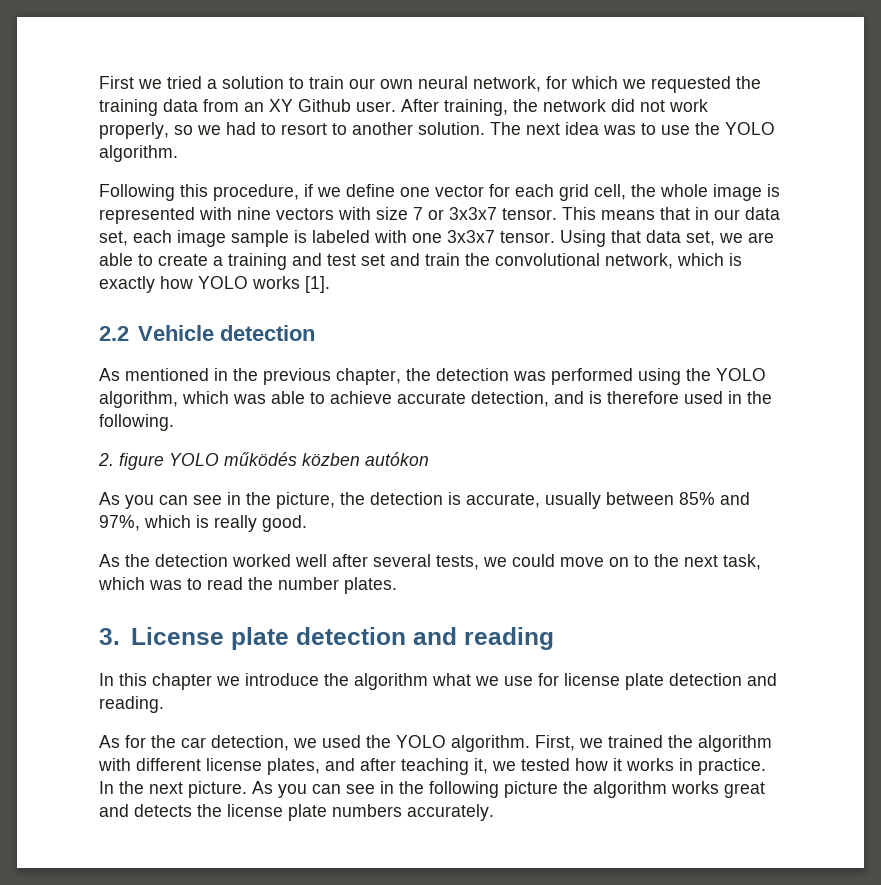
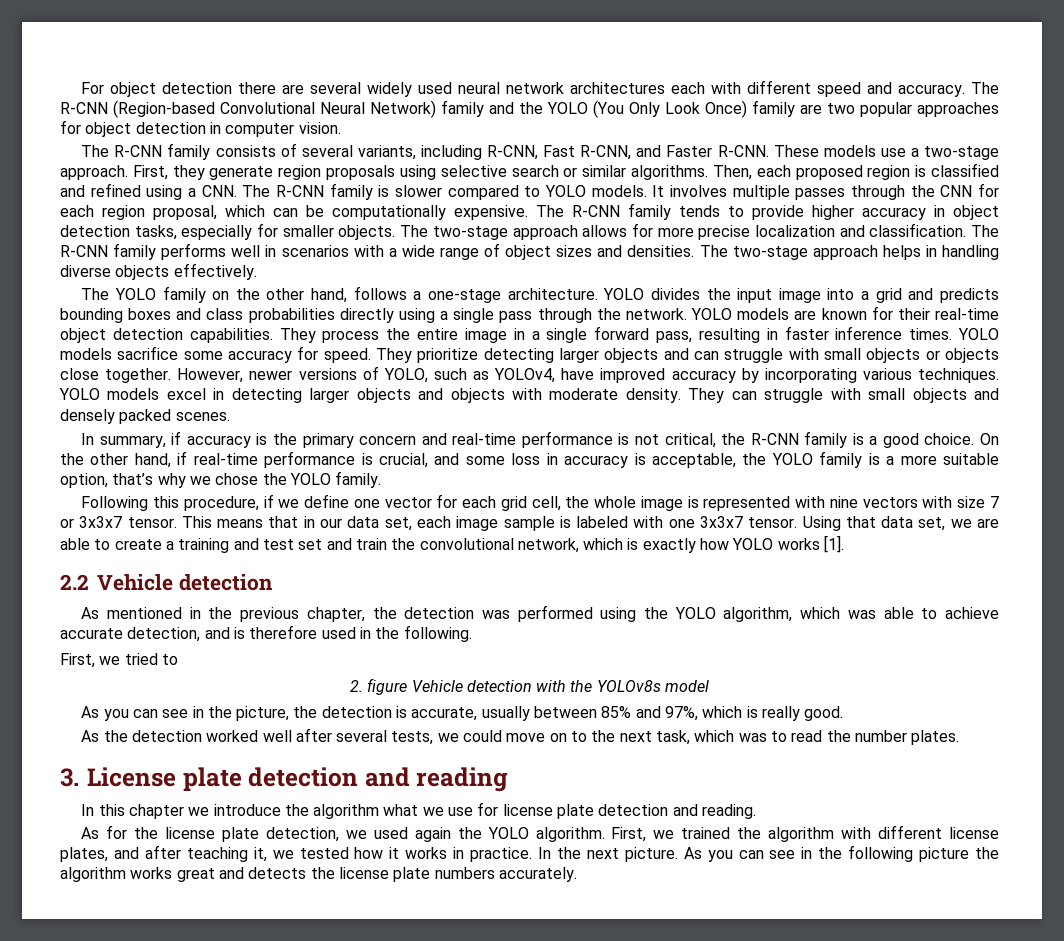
[99,76,761,93] [99,99,708,116] [99,122,775,139] [99,145,178,162] First we tried a solution to train our own neural network, for which we requested the training data from an XY Github user. After training, the network did not work properly, so we had to resort to another solution. The next idea was to use the YOLO algorithm. -> [81,80,999,97] [60,100,999,118] [60,120,341,137] [81,143,1000,160] [60,163,1000,180] [60,183,999,200] [60,203,999,220] [60,223,999,240] [60,243,1000,260] [60,263,257,280] [81,286,1000,303] [60,306,999,323] [60,326,1000,343] [60,346,1000,363] [60,366,999,383] [59,388,1000,403] [60,409,230,424] [81,431,999,448] [60,451,1000,468] [60,471,382,488] For object detection there are several widely used neural network architectures each with different speed and accuracy. The R-CNN (Region-based Convolutional Neural Network) family and the YOLO (You Only Look Once) family are two popular approaches for object detection in computer vision. // The R-CNN family consists of several variants, including R-CNN, Fast R-CNN, and Faster R-CNN. These models use a two-stage approach. First, they generate region proposals using selective search or similar algorithms. Then, each proposed region is classified and refined using a CNN. The R-CNN family is slower compared to YOLO models. It involves multiple passes through the CNN for each region proposal, which can be computationally expensive. The R-CNN family tends to provide higher accuracy in object detection tasks, especially for smaller objects. The two-stage approach allows for more precise localization and classification. The R-CNN family performs well in scenarios with a wide range of object sizes and densities. The two-stage approach helps in handling diverse objects effectively. // The YOLO family on the other hand, follows a one-stage architecture. YOLO divides the input image into a grid and predicts bounding boxes and class probabilities directly using a single pass through the network. YOLO models are known for their real-time object detection capabilities. They process the entire image in a single forward pass, resulting in faster inference times. YOLO models sacrifice some accuracy for speed. They prioritize detecting larger objects and can struggle with small objects or objects close together. However, newer versions of YOLO, such as YOLOv4, have improved accuracy by incorporating various techniques. YOLO models excel in detecting larger objects and objects with moderate density. They can struggle with small objects and densely packed scenes. // In summary, if accuracy is the primary concern and real-time performance is not critical, the R-CNN family is a good choice. On the other hand, if real-time performance is crucial, and some loss in accuracy is acceptable, the YOLO family is a more suitable option, that’s why we chose the YOLO family.
[98,452,429,470] 2. figure YOLO működés közben autókon -> [60,653,178,668] [349,678,710,695] First, we tried to // 2. figure Vehicle detection with the YOLOv8s model
[181,737,206,748] car -> [165,827,259,842] license plate
(361, 741) none -> [414,827,451,842] again

